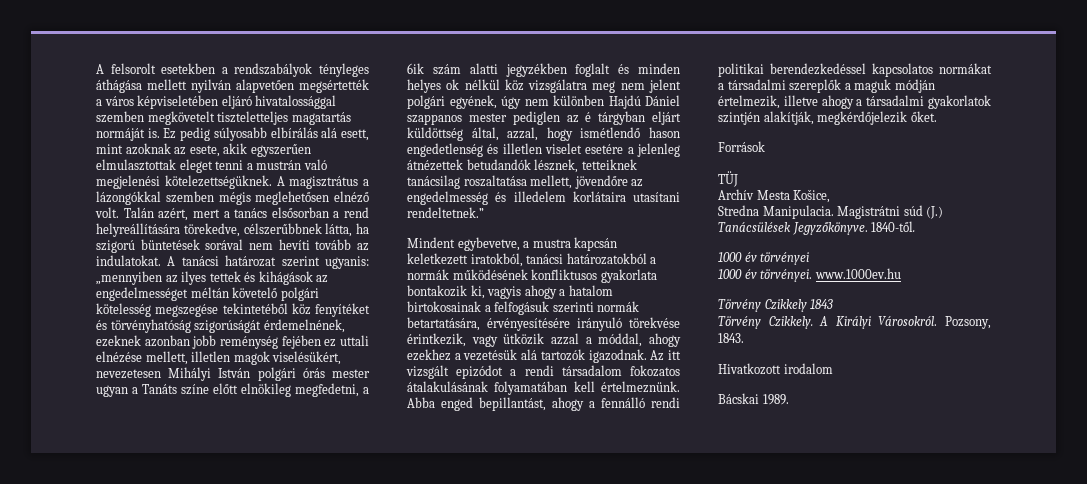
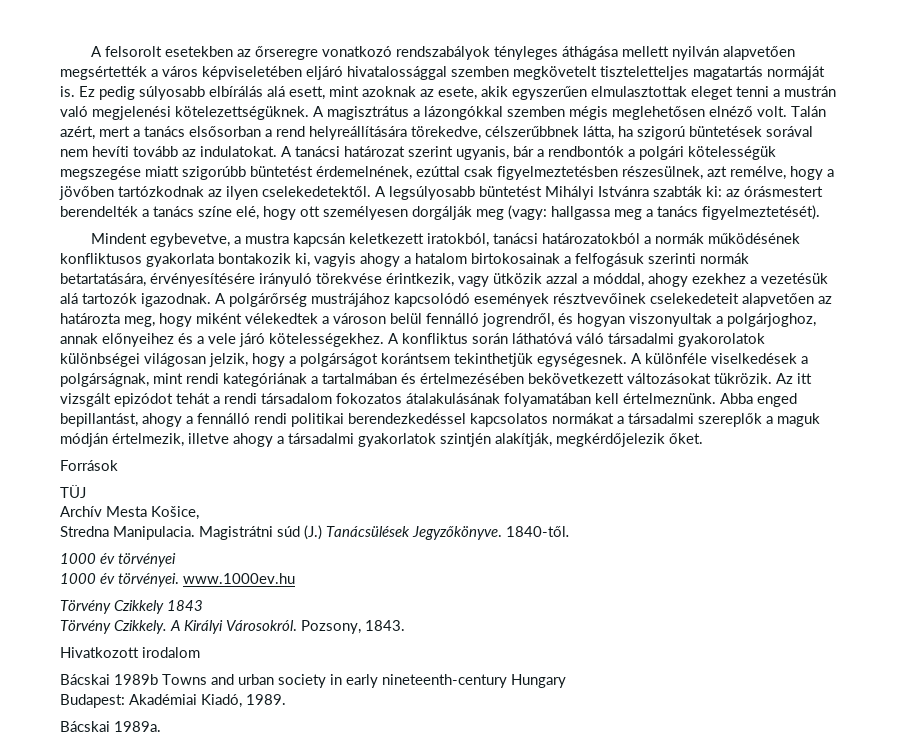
[221,67,228,74] a -> [236,46,392,60] az őrseregre vonatkozó
[325,256,369,269] [96,271,329,285] [96,287,319,301] [96,303,370,317] [96,319,345,333] [96,335,369,349] [96,351,342,365] [96,367,371,381] [96,383,369,397] [407,63,680,77] [407,79,681,93] [407,95,680,109] [407,111,681,125] [407,127,680,141] [407,143,680,157] [407,159,637,173] [407,175,644,189] [407,191,680,205] [407,207,484,218] ugyanis: „mennyiben az ilyes tettek és kihágások az engedelmességet méltán követelő polgári kötelesség megszegése tekintetéből köz fenyítéket és törvényhatóság szigorúságát érdemelnének, ezeknek azonban jobb reménység fejében ez uttali elnézése mellett, illetlen magok viselésükért, nevezetesen Mihályi István polgári órás mester ugyan a Tanáts színe előtt elnökileg megfedetni, a 6ik szám alatti jegyzékben foglalt és minden helyes ok nélkül köz vizsgálatra meg nem jelent polgári egyének, úgy nem különben Hajdú Dániel szappanos mester pediglen az é tárgyban eljárt küldöttség által, azzal, hogy ismétlendő hason engedetlenség és illetlen viselet esetére a jelenleg átnézettek betudandók lésznek, tetteiknek tanácsilag roszaltatása mellett, jövendőre az engedelmesség és illedelem korlátaira utasítani rendeltetnek.” -> [456,146,776,160] [60,166,834,180] [59,186,823,200] [60,205,820,220] ugyanis, bár a rendbontók a polgári kötelességük megszegése miatt szigorúbb büntetést érdemelnének, ezúttal csak figyelmeztetésben részesülnek, azt remélve, hogy a jövőben tartózkodnak az ilyen cselekedetektől. A legsúlyosabb büntetést Mihályi Istvánra szabták ki: az órásmestert berendelték a tanács színe elé, hogy ott személyesen dorgálják meg (vagy: hallgassa meg a tanács figyelmeztetését).
(647, 356) none -> [215,293,832,307] [60,313,816,327] [60,333,765,347] [60,353,808,367] [60,373,772,387] A polgárőrség mustrájához kapcsolódó események résztvevőinek cselekedeteit alapvetően az határozta meg, hogy miként vélekedtek a városon belül fennálló jogrendről, és hogyan viszonyultak a polgárjoghoz, annak előnyeihez és a vele járó kötelességekhez. A konfliktus során láthatóvá váló társadalmi gyakorolatok különbségei világosan jelzik, hogy a polgárságot korántsem tekinthetjük egységesnek. A különféle viselkedések a polgárságnak, mint rendi kategóriának a tartalmában és értelmezésében bekövetkezett változásokat tükrözik.
(504, 372) none -> [176,393,210,404] tehát
(759, 398) none -> [114,674,566,688] [60,694,242,708] 1989b Towns and urban society in early nineteenth-century Hungary // Budapest: Akadémiai Kiadó,
(789, 399) none -> [60,721,161,732] // Bácskai 1989a.

